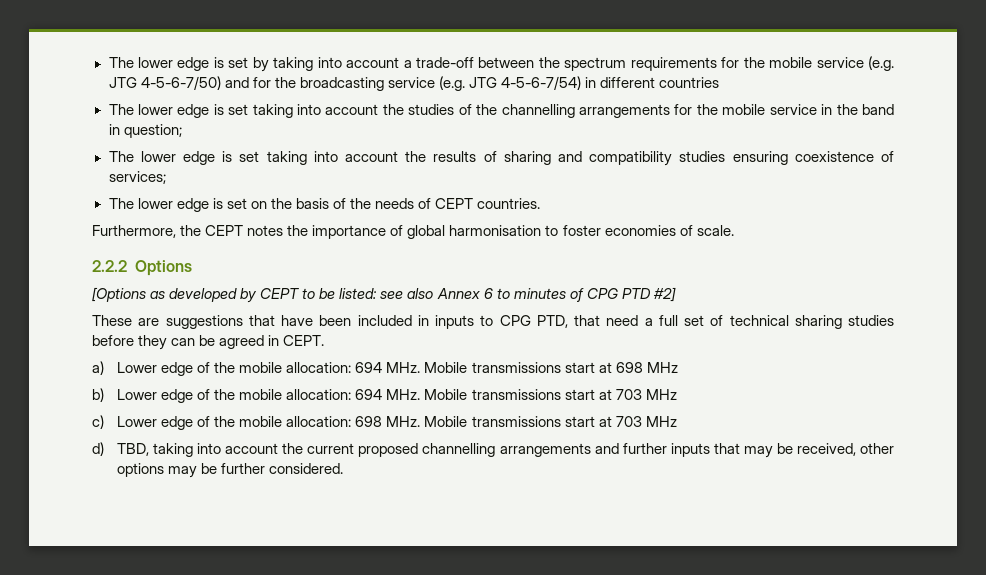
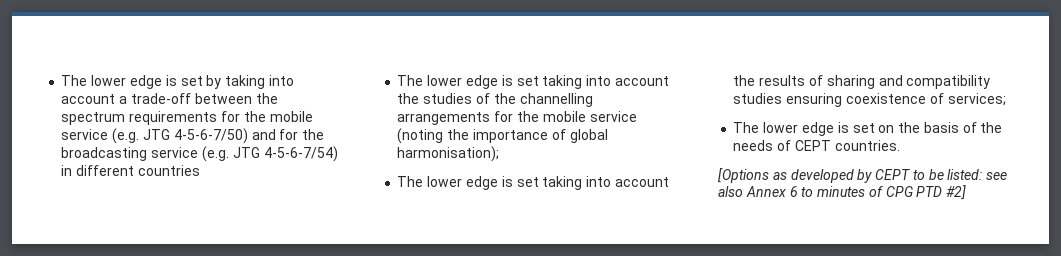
[821,104,894,115] [108,124,182,138] in the band in question; -> [397,128,608,144] [397,146,500,162] (noting the importance of global harmonisation);
[92,225,734,239] [92,260,192,276] // Furthermore, the CEPT notes the importance of global harmonisation to foster economies of scale. // 2.2.2 Options -> (900, 145) none
[92,315,894,329] [92,335,325,350] [92,361,678,376] [92,388,677,403] [92,415,677,430] [92,442,894,458] [117,463,344,478] // These are suggestions that have been included in inputs to CPG PTD, that need a full set of technical sharing studies before they can be agreed in CEPT. // a) Lower edge of the mobile allocation: 694 MHz. Mobile transmissions start at 698 MHz // b) Lower edge of the mobile allocation: 694 MHz. Mobile transmissions start at 703 MHz // c) Lower edge of the mobile allocation: 698 MHz. Mobile transmissions start at 703 MHz // d) TBD, taking into account the current proposed channelling arrangements and further inputs that may be received, other options may be further considered. -> (967, 192) none

